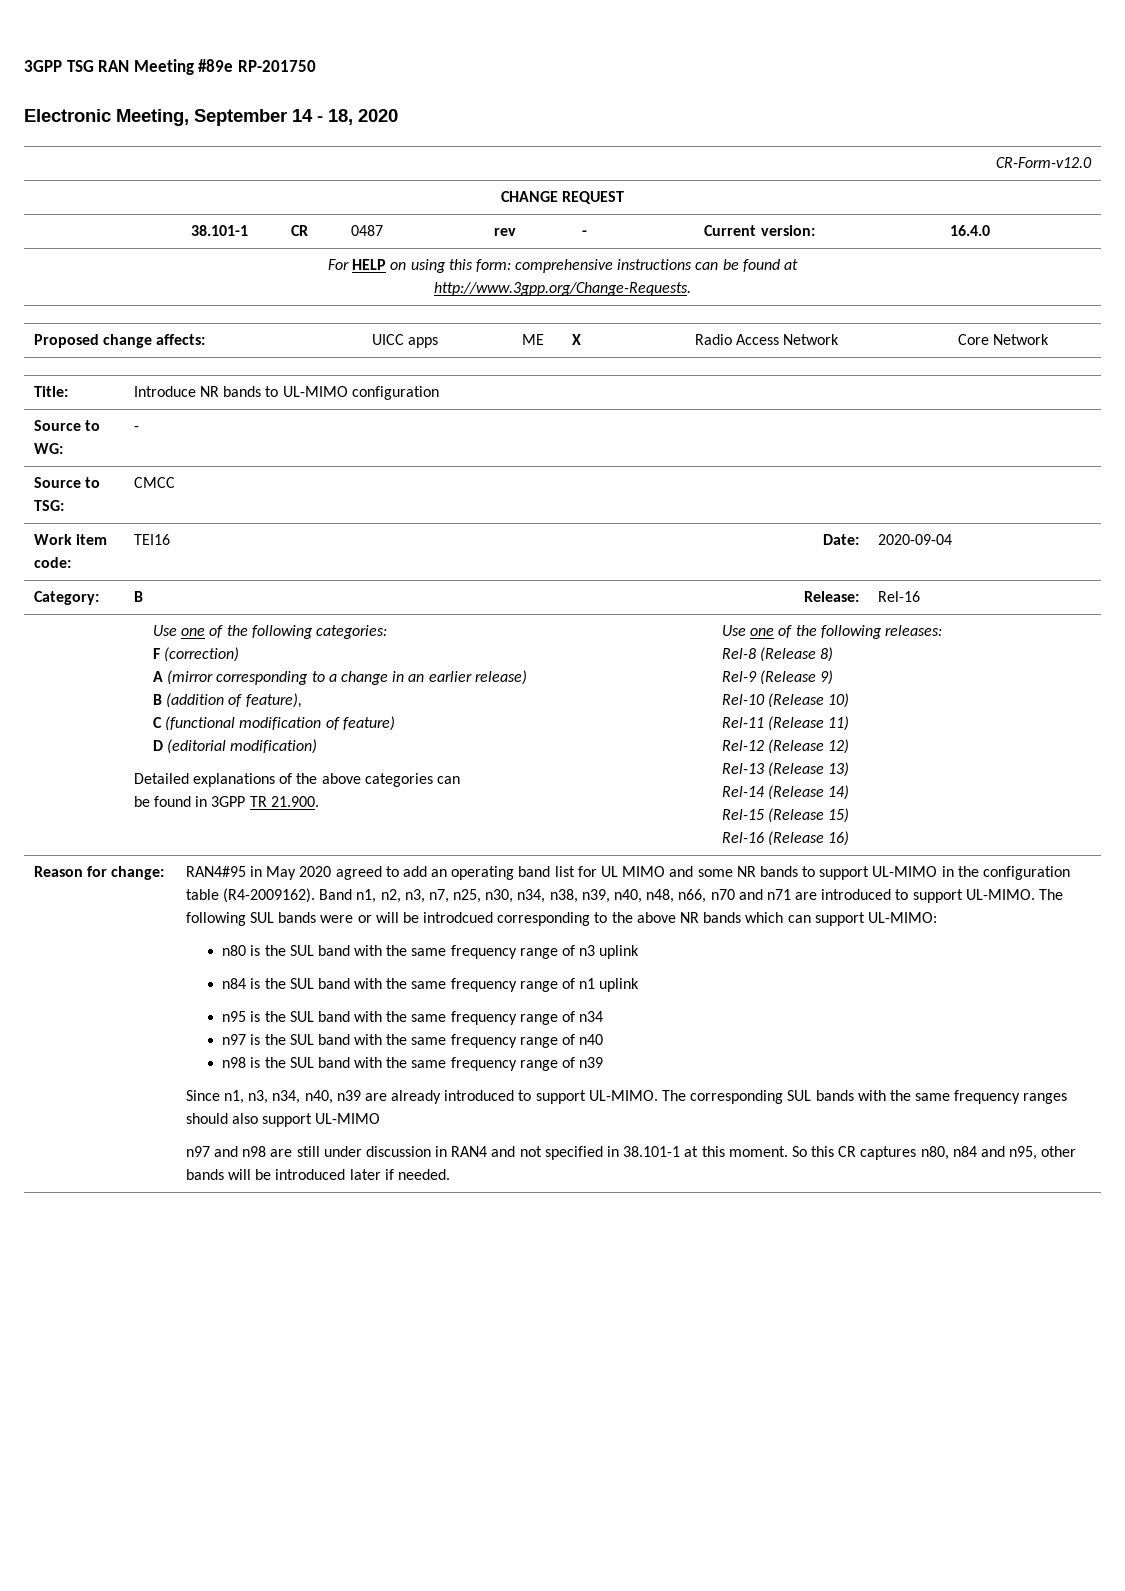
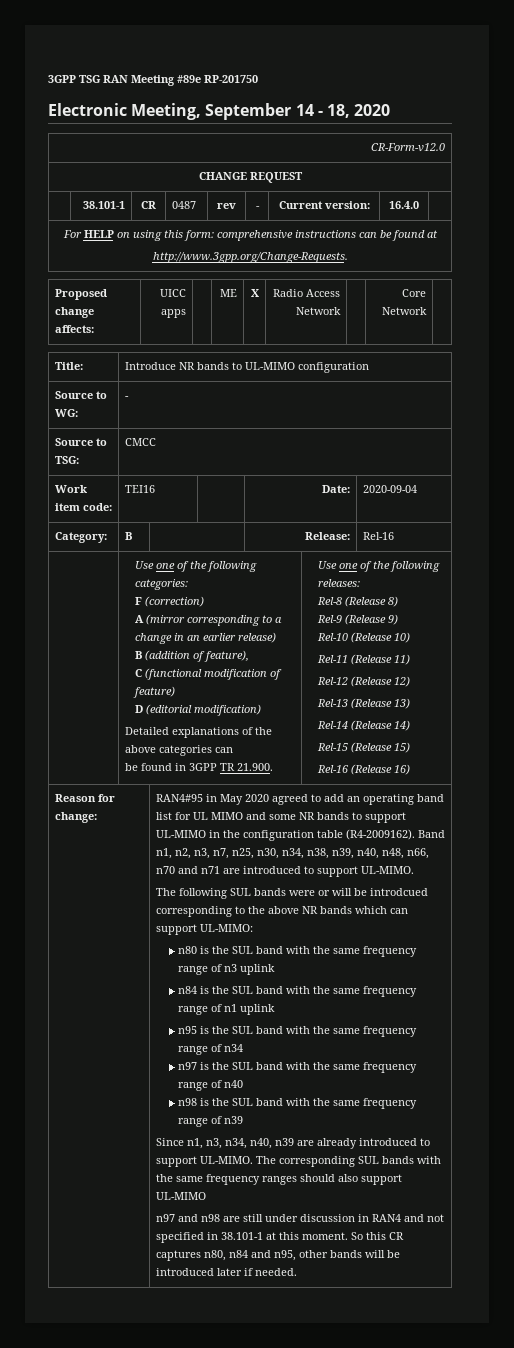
(1035, 894) none -> (414, 870) //

